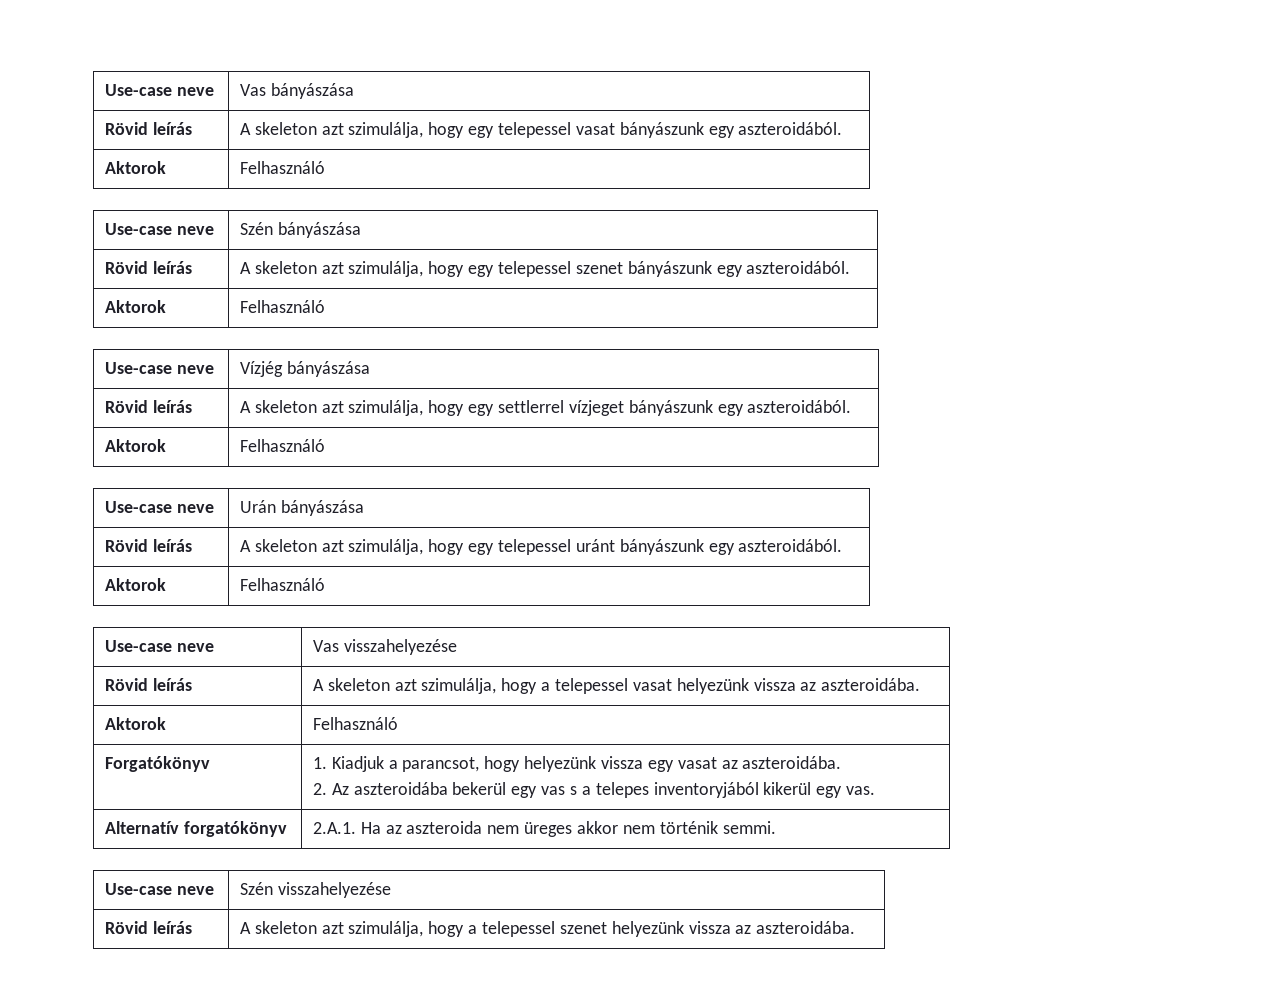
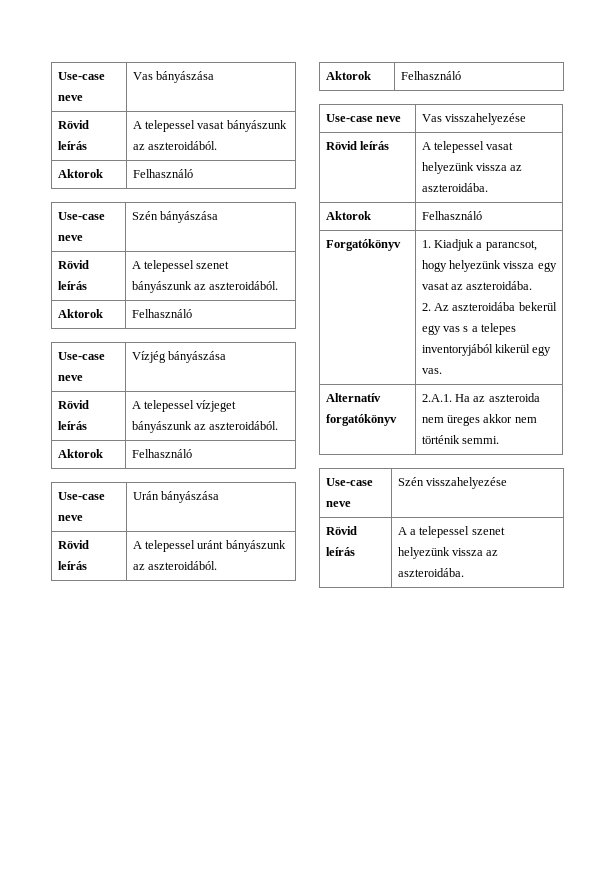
[254,122,495,138] skeleton azt szimulálja, hogy egy -> (142, 125) none
[708,126,735,138] egy -> [132,144,145,150] az
[254,261,495,277] skeleton azt szimulálja, hogy egy -> (141, 265) none
[716,265,743,277] egy -> [193,284,206,290] az
[254,400,565,416] skeleton azt szimulálja, hogy egy settlerrel -> [143,400,194,412] telepessel
[717,404,744,416] egy -> [193,424,206,430] az
[254,539,495,555] skeleton azt szimulálja, hogy egy -> (142, 545) none
[708,543,735,555] egy -> [132,564,145,570] az
[327,678,551,694] skeleton azt szimulálja, hogy a -> (431, 146) none
[254,921,465,937] skeleton azt szimulálja, hogy -> (407, 531) none

